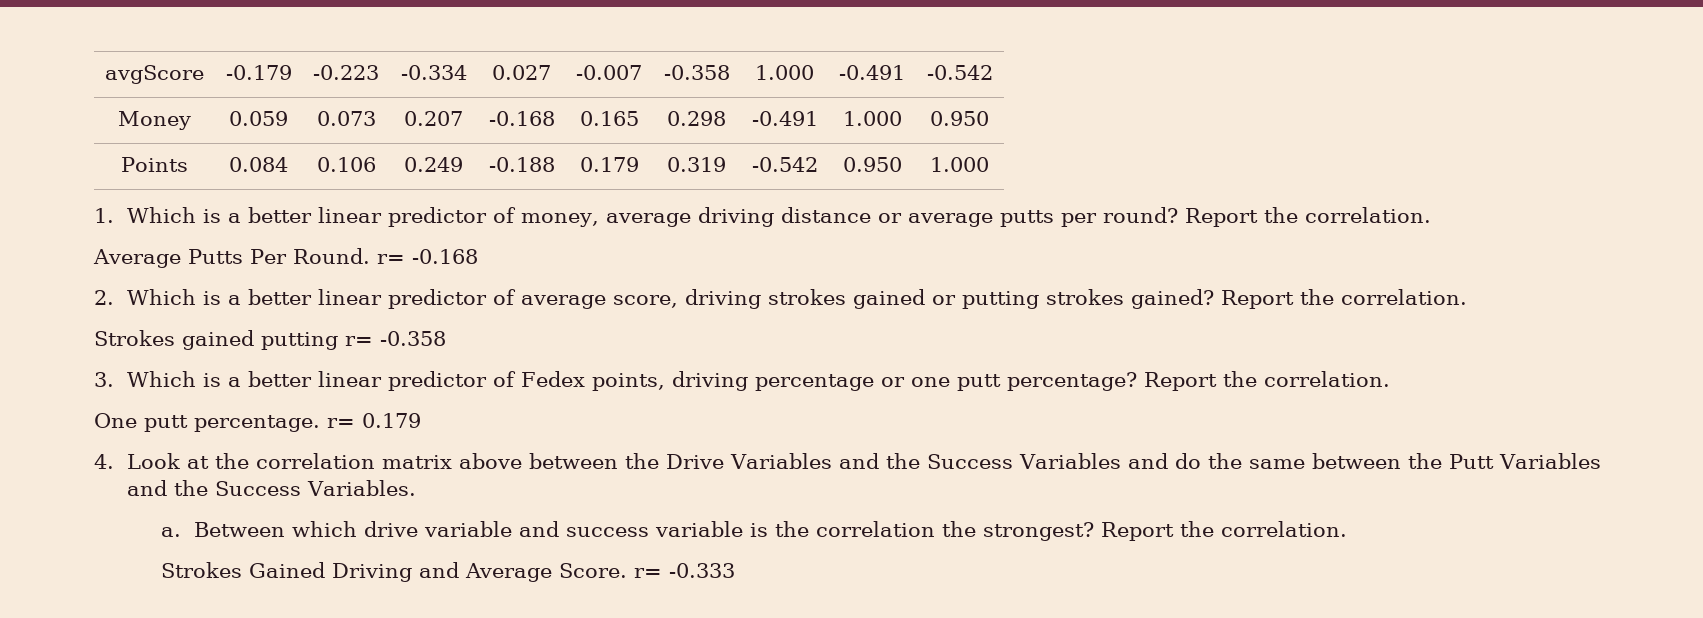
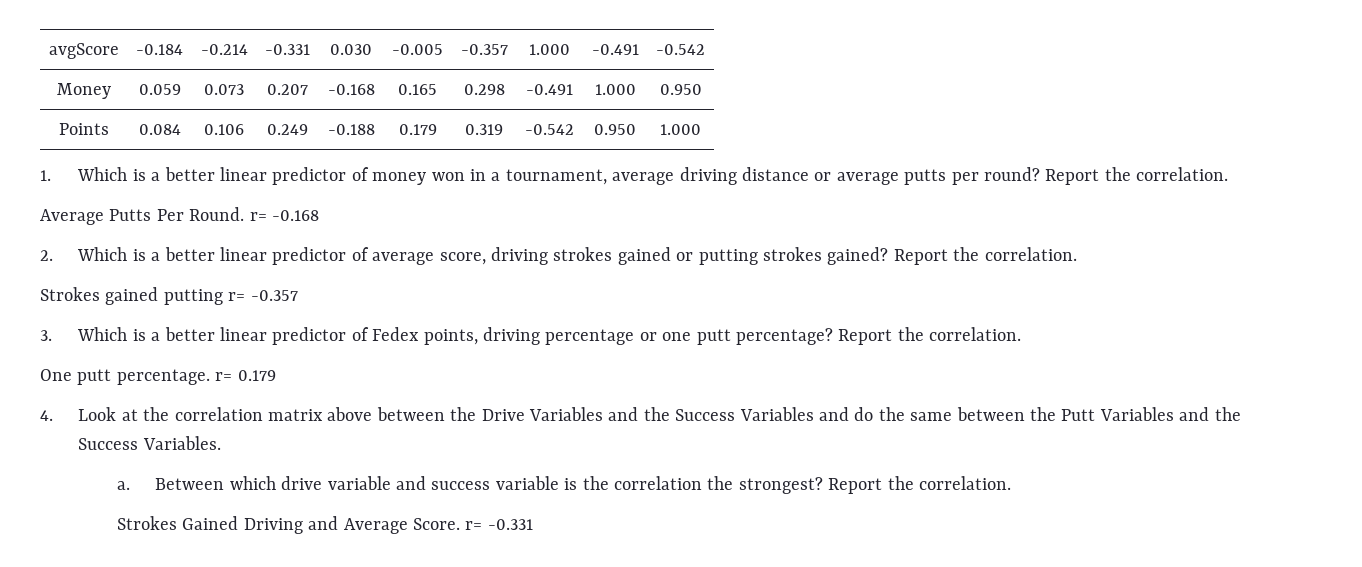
[225,65,292,80] [313,65,379,80] [400,65,467,80] [492,65,551,80] [576,65,642,80] [663,65,730,80] -0.179 | -0.223 | -0.334 | 0.027 | -0.007 | -0.358 -> [136,44,183,55] [200,44,248,55] [265,44,310,55] [330,44,372,55] [392,44,443,55] [460,44,508,55] -0.184 | -0.214 | -0.331 | 0.030 | -0.005 | -0.357
[521,213,600,227] money, -> [372,169,607,185] money won in a tournament,
[380,331,446,346] -0.358 -> [250,290,298,301] -0.357
[669,563,736,578] -0.333 -> [487,519,533,530] -0.331

